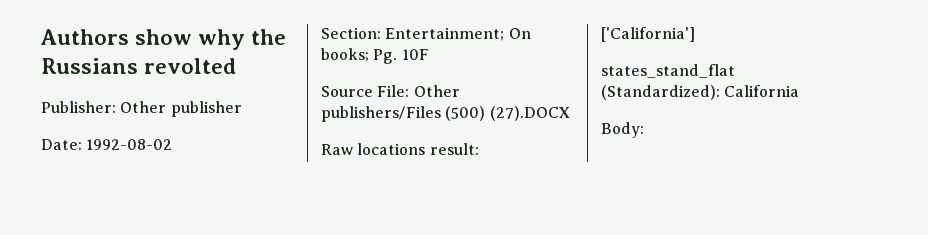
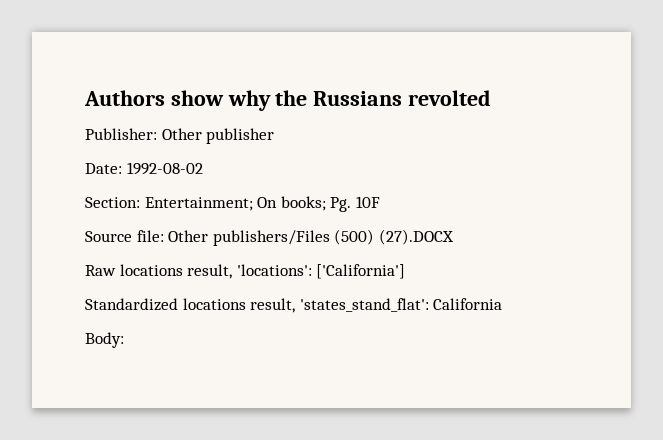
[377,85,410,97] File: -> [136,230,164,242] file:
[429,143,479,155] result: -> [187,264,312,279] result, 'locations':
[601,64,735,78] [601,85,720,100] states_stand_flat (Standardized): -> [85,298,429,313] Standardized locations result, 'states_stand_flat':

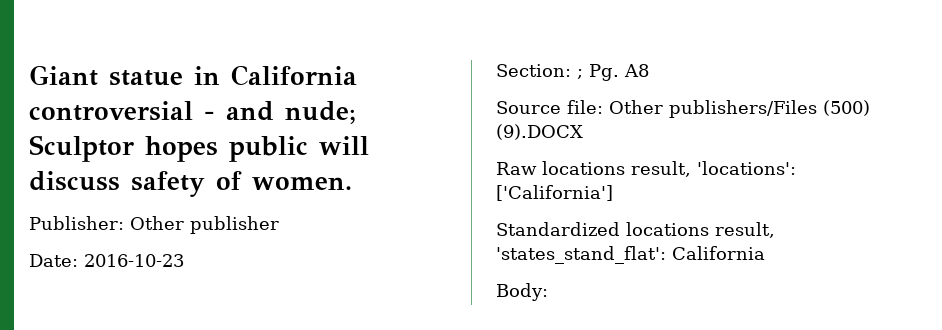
[84,90,492,111] Authors show why the Russians revolted -> [29,65,357,86] [29,101,356,124] [29,135,369,162] [29,171,352,197] Giant statue in California controversial - and nude; Sculptor hopes public will discuss safety of women.
[126,162,203,175] 1992-08-02 -> [84,254,184,267] 2016-10-23
[144,196,380,212] Entertainment; On books; Pg. 10F -> [577,64,649,81] ; Pg. A8
[378,229,454,245] (27).DOCX -> [496,124,583,140] (9).DOCX

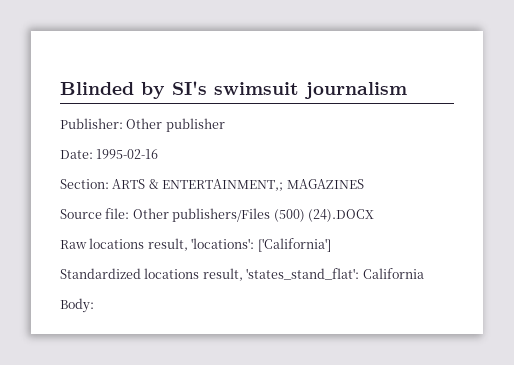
[29,65,357,86] [29,101,356,124] [29,135,369,162] [29,171,352,197] Giant statue in California controversial - and nude; Sculptor hopes public will discuss safety of women. -> [60,81,407,99] Blinded by SI's swimsuit journalism
[84,254,184,267] 2016-10-23 -> [96,149,159,159] 1995-02-16
[577,64,649,81] ; Pg. A8 -> [112,179,364,191] ARTS & ENTERTAINMENT,; MAGAZINES
[496,124,583,140] (9).DOCX -> [307,209,374,222] (24).DOCX

